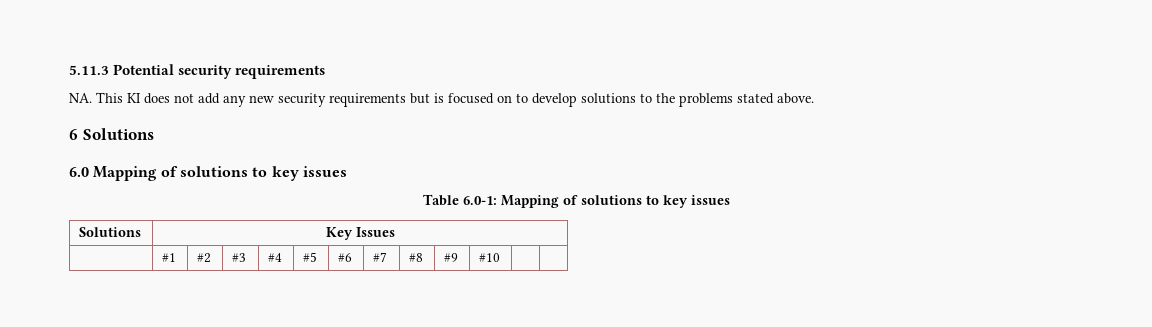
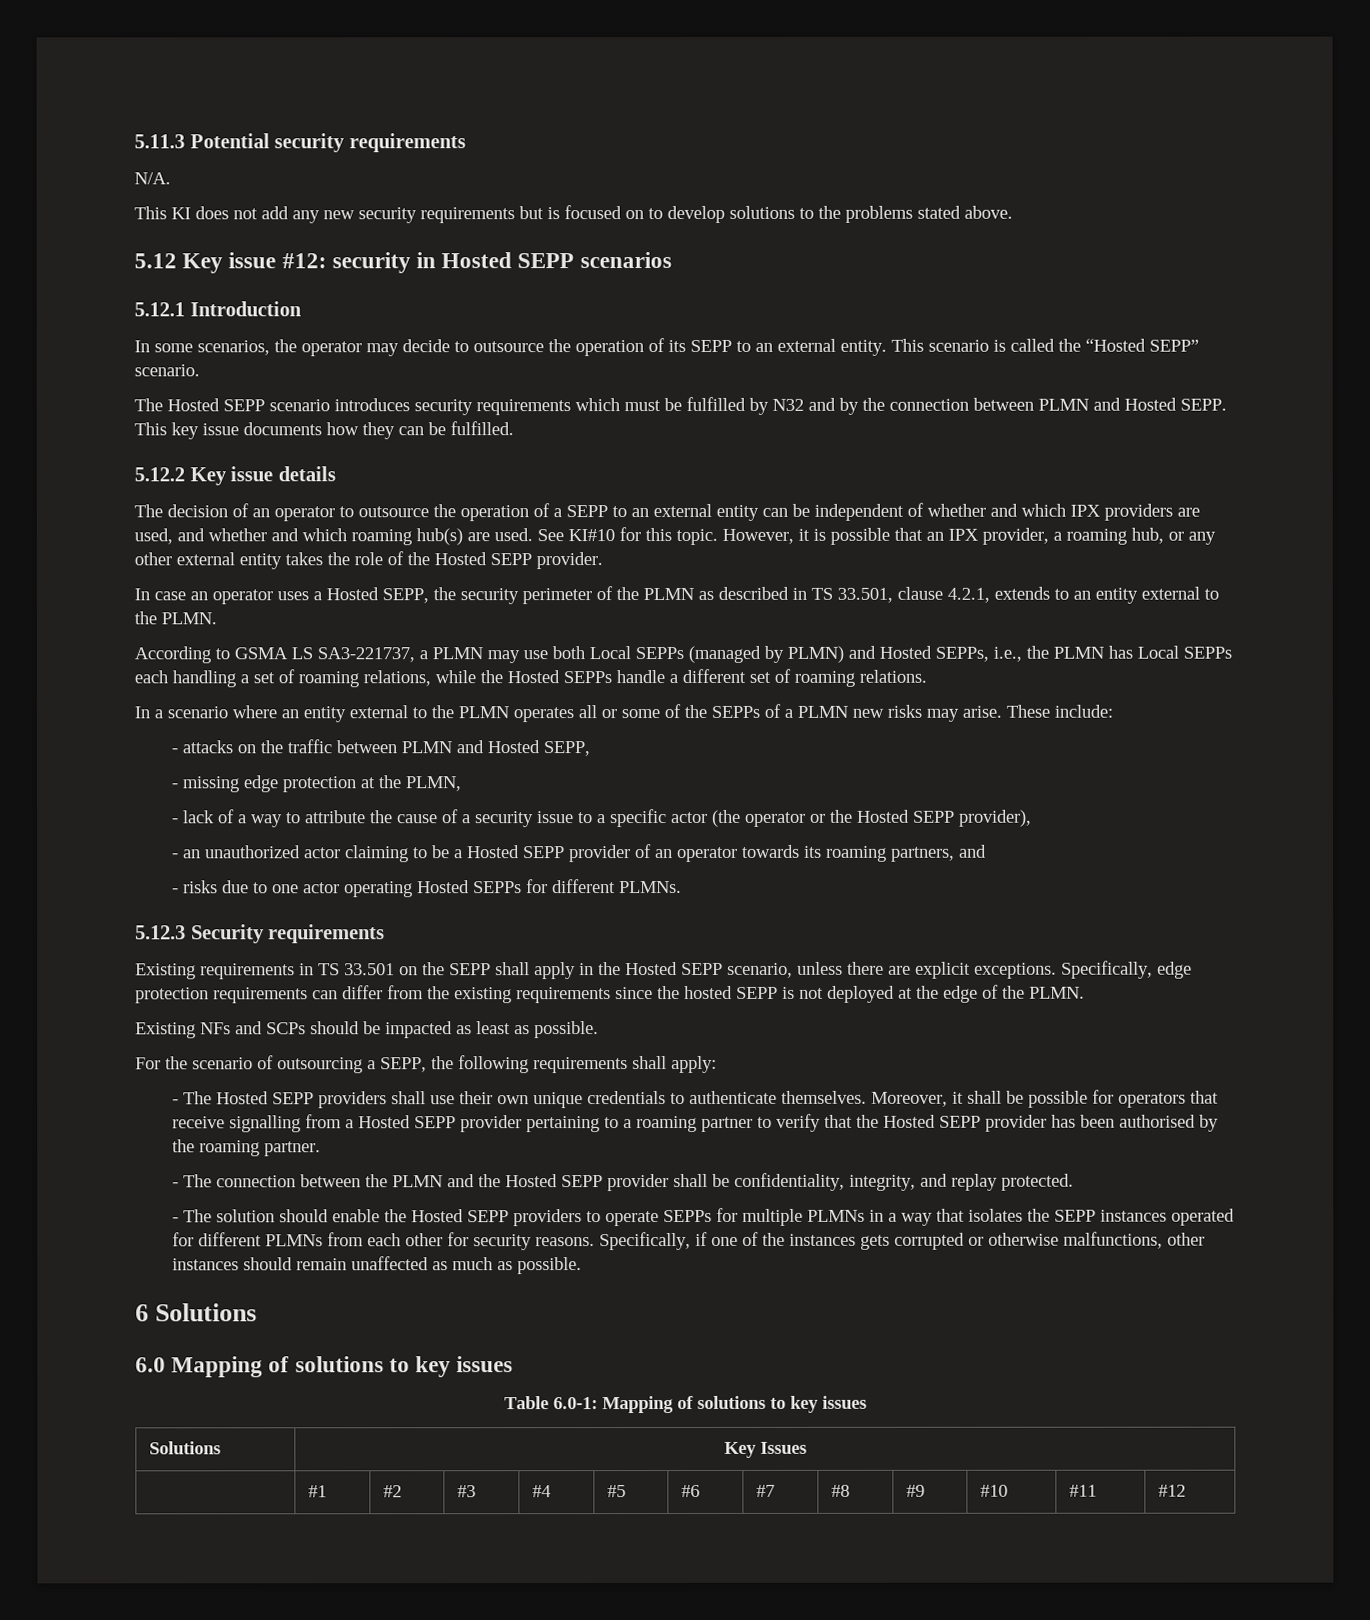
[69,93,92,103] NA. -> [134,172,171,185] N/A. //
(814, 98) none -> [134,252,672,274] [134,301,302,317] [134,338,1199,357] [134,364,200,377] [134,396,1227,416] [134,421,514,440] [134,466,336,486] [134,502,1200,522] [134,527,1216,546] [134,551,603,570] [134,586,1219,605] [134,611,217,625] [134,645,1232,664] [134,668,927,688] [134,703,1113,723] [170,739,590,757] [170,775,461,793] [171,809,1032,828] [171,844,987,863] [171,879,682,898] [135,924,386,944] [135,960,1192,980] [135,984,1085,1004] [135,1021,599,1039] [135,1055,717,1074] [171,1089,1219,1109] [171,1113,1219,1133] [171,1139,321,1157] [171,1172,1074,1192] [171,1207,1235,1227] [171,1231,1205,1251] [171,1256,582,1275] // 5.12 Key issue #12: security in Hosted SEPP scenarios // 5.12.1 Introduction // In some scenarios, the operator may decide to outsource the operation of its SEPP to an external entity. This scenario is called the “Hosted SEPP” scenario. // The Hosted SEPP scenario introduces security requirements which must be fulfilled by N32 and by the connection between PLMN and Hosted SEPP. This key issue documents how they can be fulfilled. // 5.12.2 Key issue details // The decision of an operator to outsource the operation of a SEPP to an external entity can be independent of whether and which IPX providers are used, and whether and which roaming hub(s) are used. See KI#10 for this topic. However, it is possible that an IPX provider, a roaming hub, or any other external entity takes the role of the Hosted SEPP provider. // In case an operator uses a Hosted SEPP, the security perimeter of the PLMN as described in TS 33.501, clause 4.2.1, extends to an entity external to the PLMN. // According to GSMA LS SA3-221737, a PLMN may use both Local SEPPs (managed by PLMN) and Hosted SEPPs, i.e., the PLMN has Local SEPPs each handling a set of roaming relations, while the Hosted SEPPs handle a different set of roaming relations. // In a scenario where an entity external to the PLMN operates all or some of the SEPPs of a PLMN new risks may arise. These include: // - attacks on the traffic between PLMN and Hosted SEPP, // - missing edge protection at the PLMN, // - lack of a way to attribute the cause of a security issue to a specific actor (the operator or the Hosted SEPP provider), // - an unauthorized actor claiming to be a Hosted SEPP provider of an operator towards its roaming partners, and // - risks due to one actor operating Hosted SEPPs for different PLMNs. // 5.12.3 Security requirements // Existing requirements in TS 33.501 on the SEPP shall apply in the Hosted SEPP scenario, unless there are explicit exceptions. Specifically, edge protection requirements can differ from the existing requirements since the hosted SEPP is not deployed at the edge of the PLMN. // Existing NFs and SCPs should be impacted as least as possible. // For the scenario of outsourcing a SEPP, the following requirements shall apply: // - The Hosted SEPP providers shall use their own unique credentials to authenticate themselves. Moreover, it shall be possible for operators that receive signalling from a Hosted SEPP provider pertaining to a roaming partner to verify that the Hosted SEPP provider has been authorised by the roaming partner. // - The connection between the PLMN and the Hosted SEPP provider shall be confidentiality, integrity, and replay protected. // - The solution should enable the Hosted SEPP providers to operate SEPPs for multiple PLMNs in a way that isolates the SEPP instances operated for different PLMNs from each other for security reasons. Specifically, if one of the instances gets corrupted or otherwise malfunctions, other instances should remain unaffected as much as possible.
(501, 257) | -> [1068,1484,1097,1497] [1157,1484,1186,1497] #11 | #12

